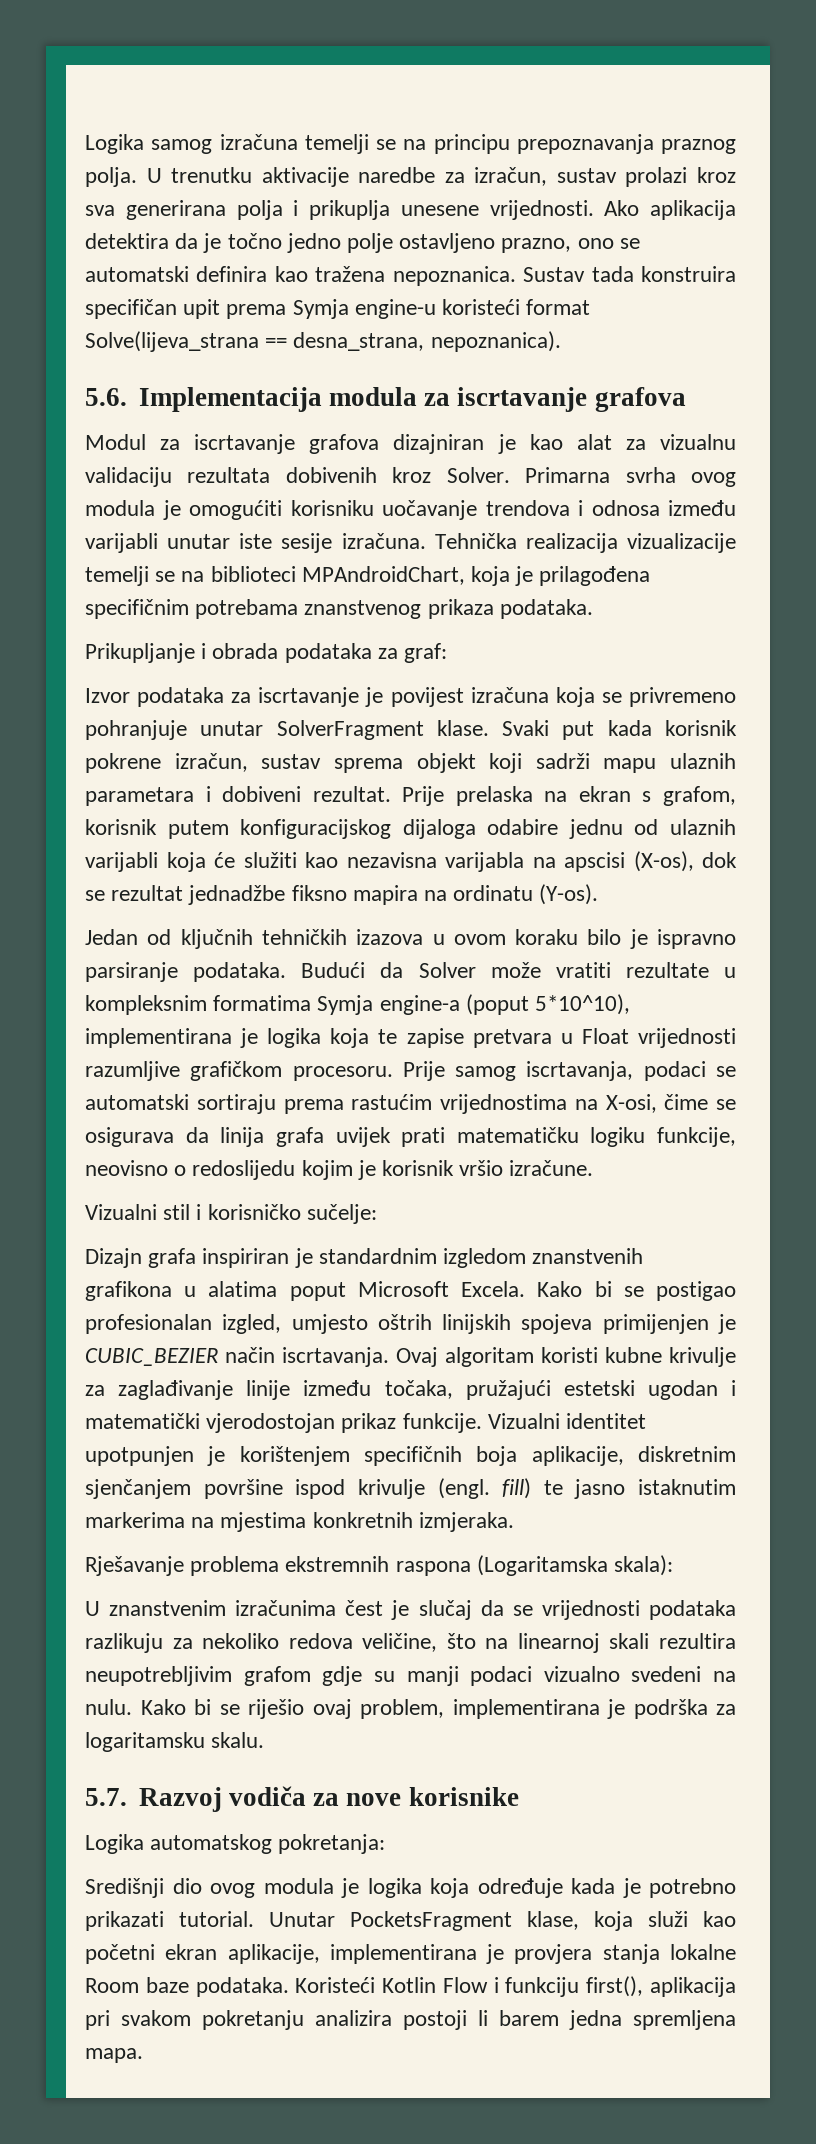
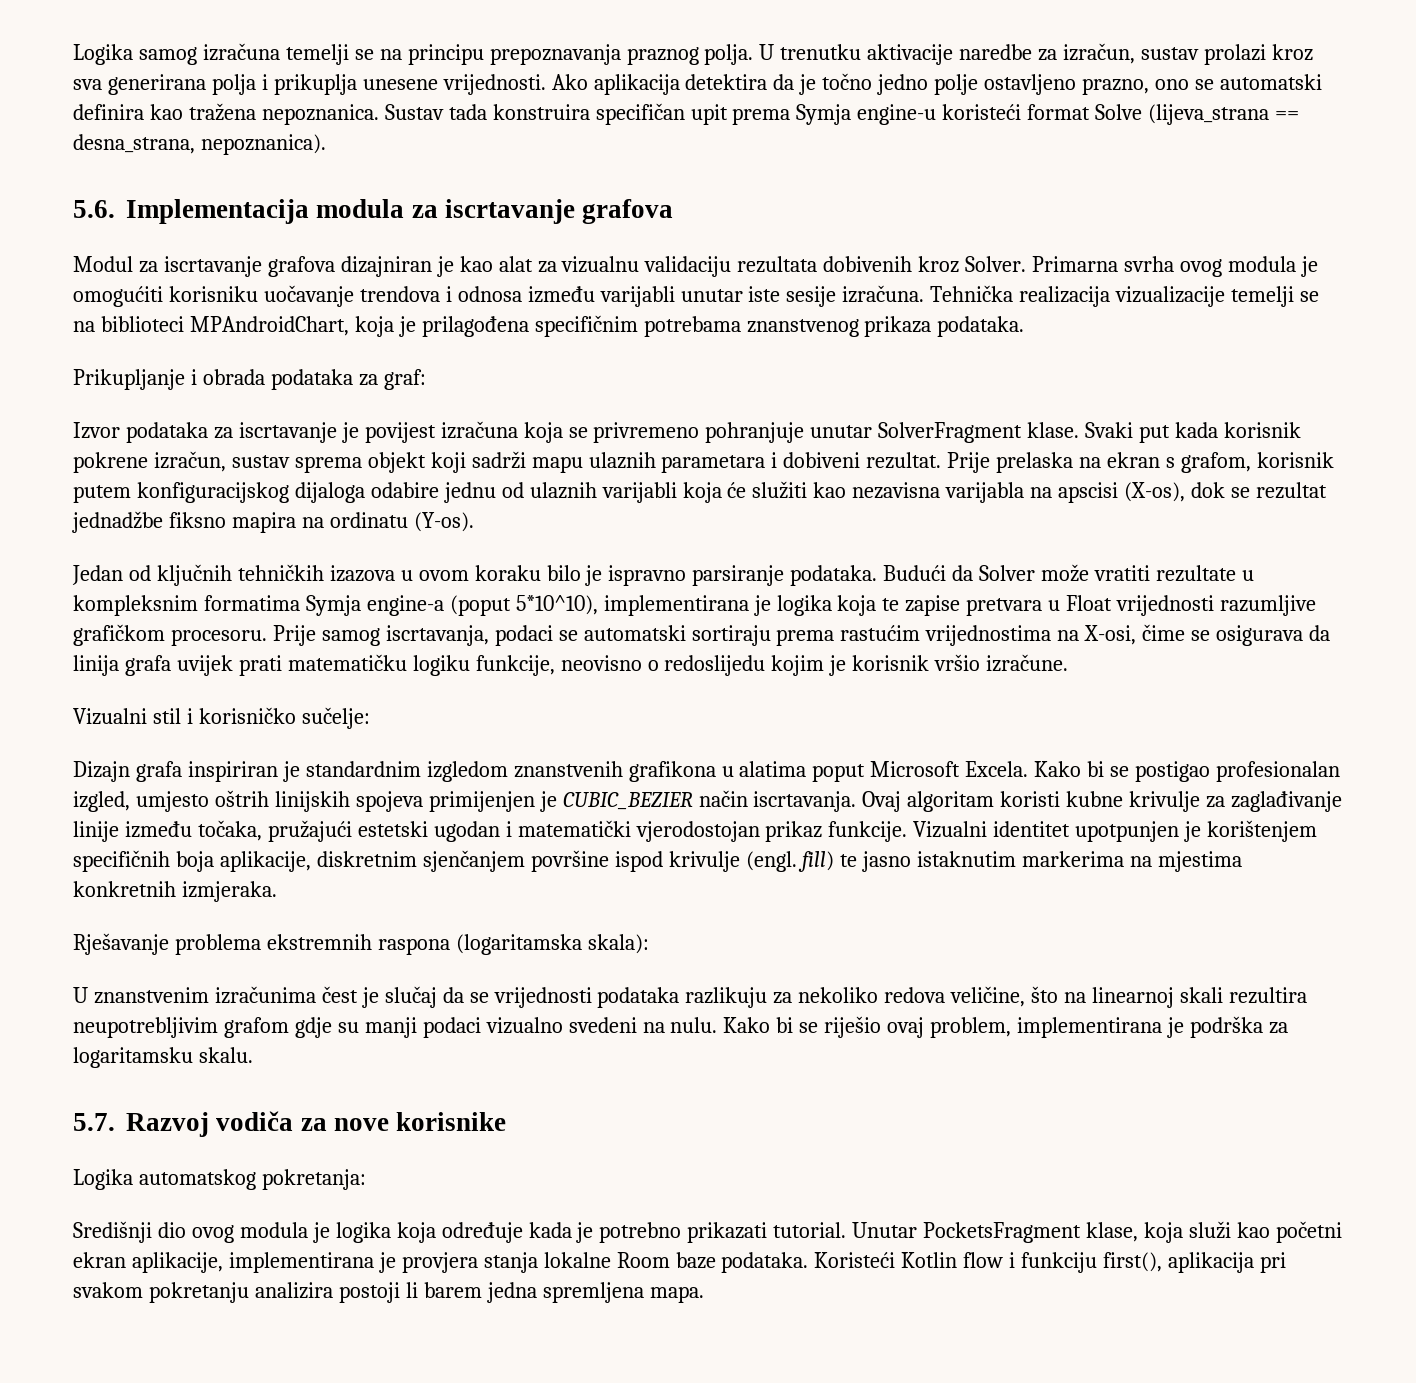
[85,331,259,352] Solve(lijeva_strana -> [1095,104,1270,125] Solve (lijeva_strana
[476,1555,608,1576] (Logaritamska -> [455,934,582,955] (logaritamska
[442,1977,488,1993] Flow -> [963,1252,1004,1268] flow

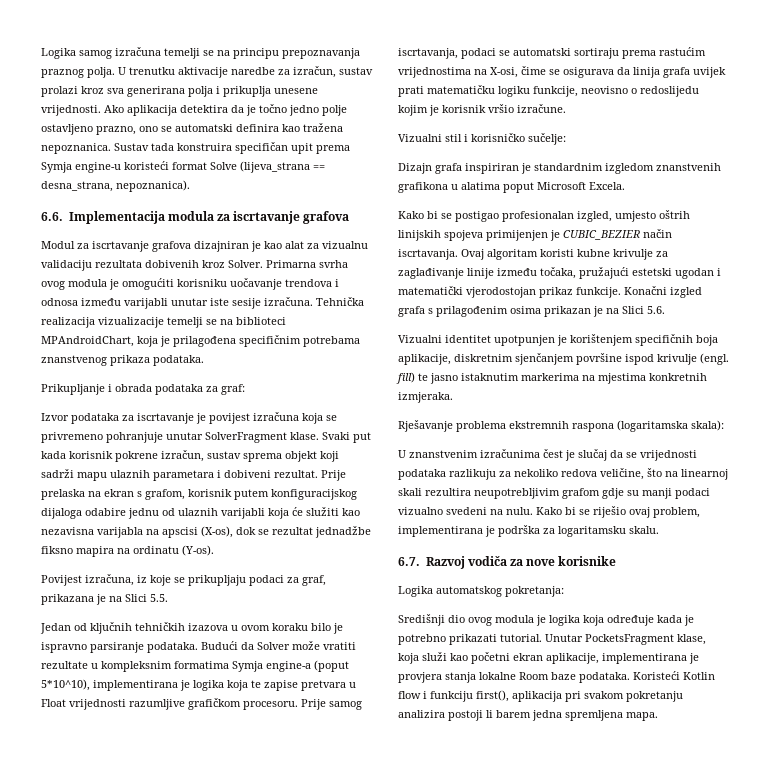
[73,200,115,218] 5.6. -> [41,212,63,221] 6.6.
(474, 522) none -> [41,574,326,586] [41,594,168,605] // Povijest izračuna, iz koje se prikupljaju podaci za graf, prikazana je na Slici 5.5.
(1029, 769) none -> (625, 186) //
(908, 831) none -> [624,286,702,298] [398,306,665,317] Konačni izgled grafa s prilagođenim osima prikazan je na Slici 5.6. //
[73,1113,115,1131] 5.7. -> [398,557,420,566] 6.7.

